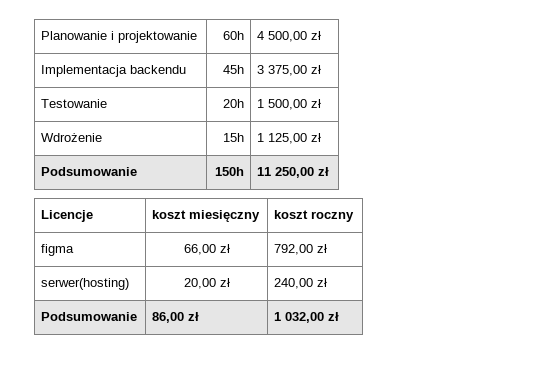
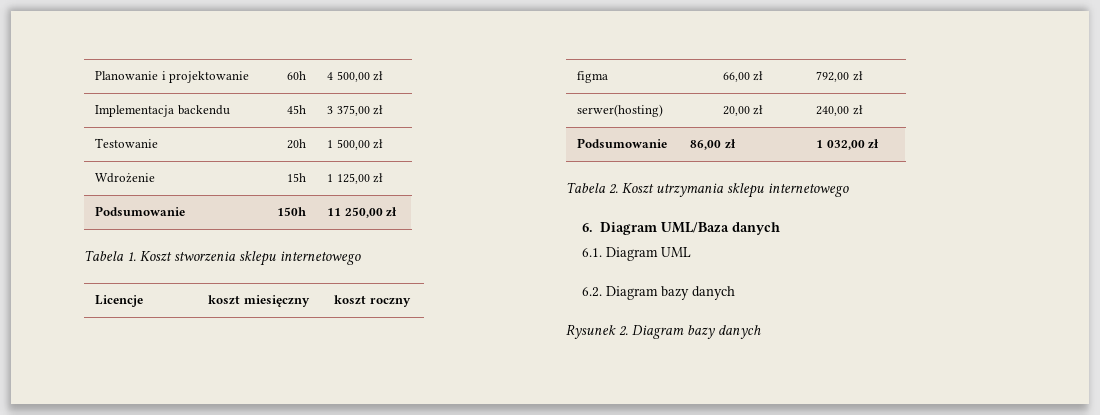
(330, 171) none -> [84,250,361,266] // Tabela 1. Koszt stworzenia sklepu internetowego
(340, 316) none -> [566,182,849,198] [582,222,781,235] [582,247,692,261] [582,286,736,300] [566,324,761,339] // Tabela 2. Koszt utrzymania sklepu internetowego // 6. Diagram UML/Baza danych // 6.1. Diagram UML // 6.2. Diagram bazy danych // Rysunek 2. Diagram bazy danych

